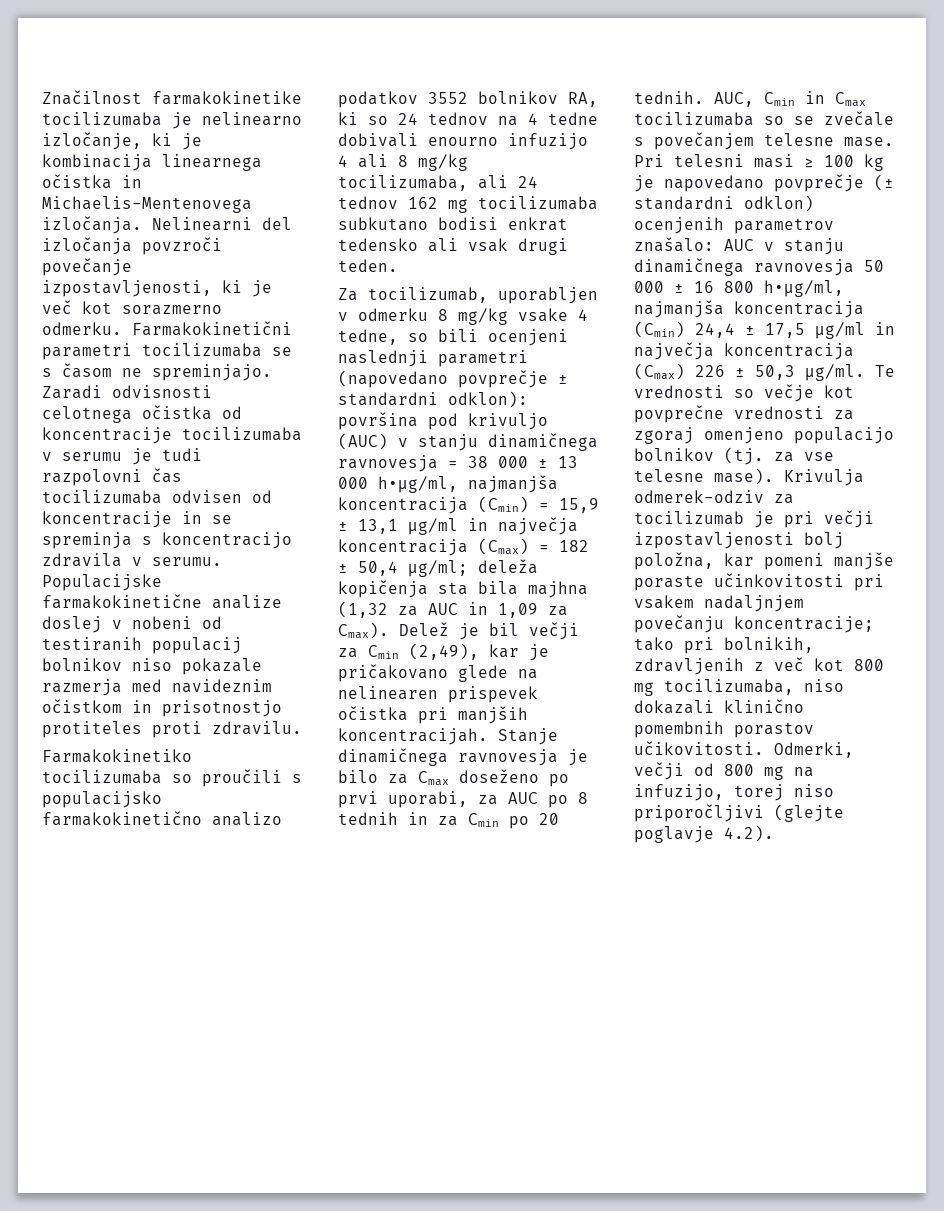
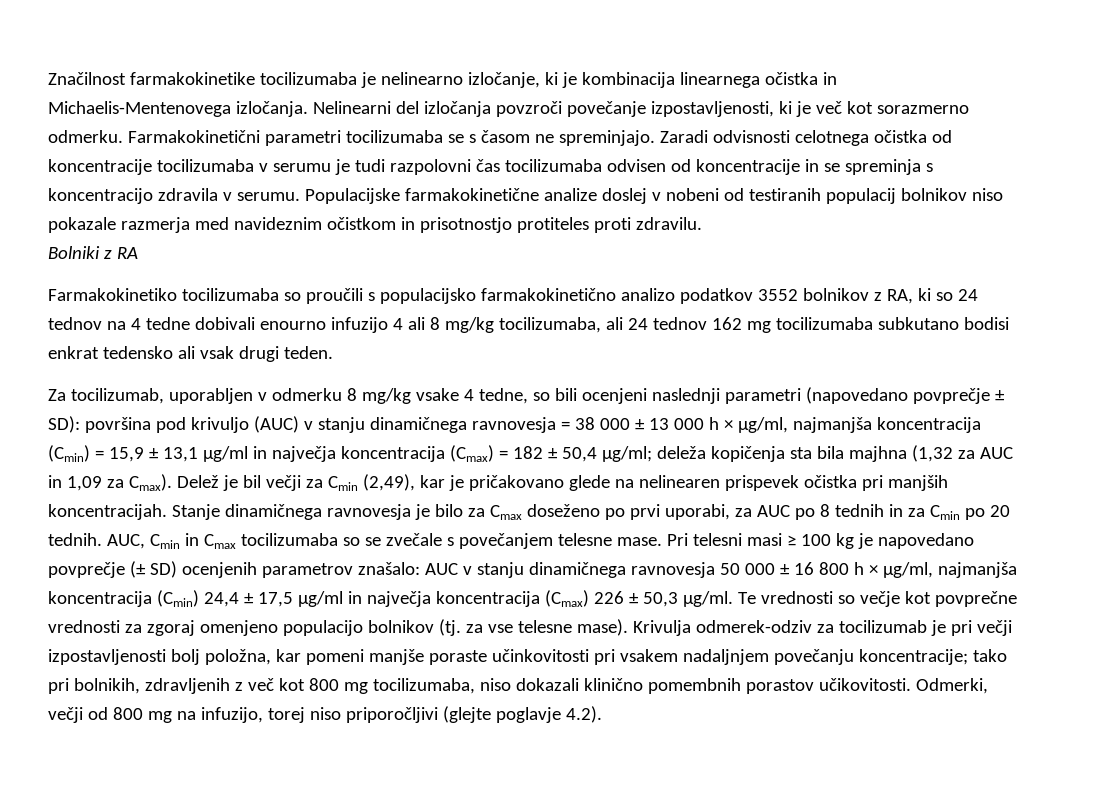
(302, 728) none -> [48,246,138,259] // Bolniki z RA
(558, 97) none -> [873,292,882,301] z
[338,391,528,408] standardni odklon): -> [48,416,80,433] SD):
[378,476,458,493] h•µg/ml, -> [708,417,788,433] h × µg/ml,
[634,195,814,212] standardni odklon) -> [149,561,177,578] SD)
[764,280,844,297] h•μg/ml, -> [853,562,933,578] h × μg/ml,

